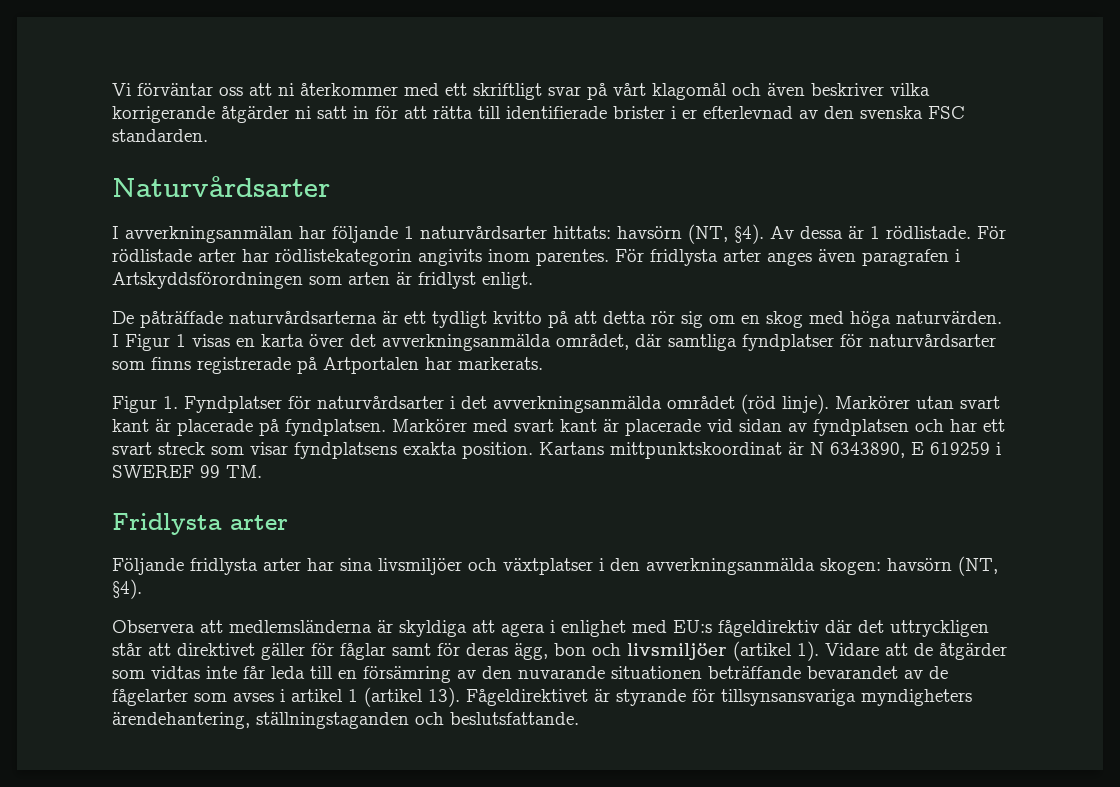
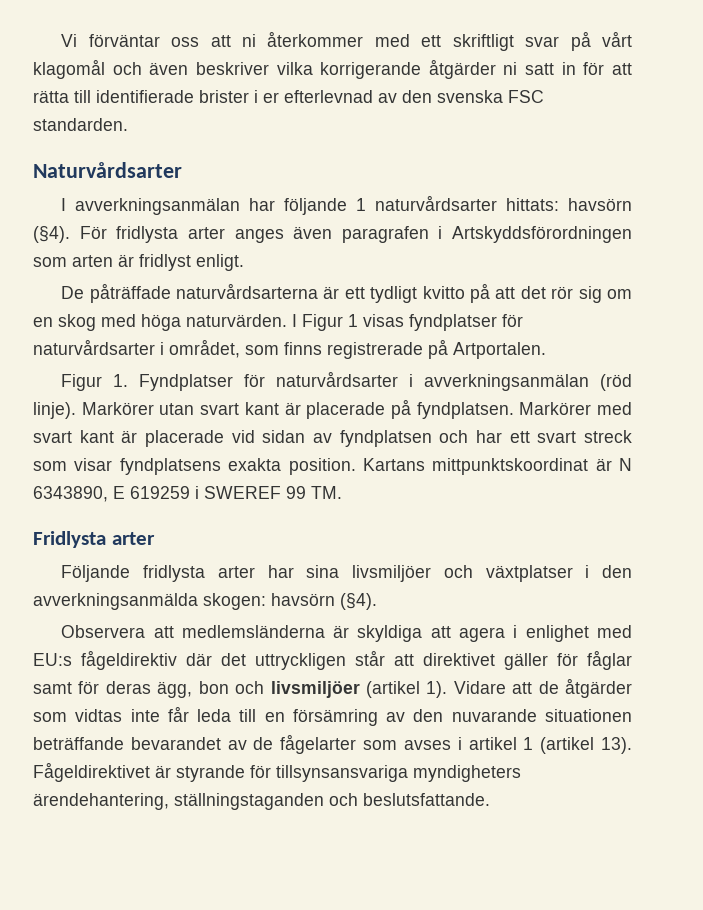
[688,224,1006,244] [112,249,609,266] (NT, §4). Av dessa är 1 rödlistade. För rödlistade arter har rödlistekategorin angivits inom parentes. -> [33,226,70,243] (§4).
[603,311,646,324] detta -> [520,286,546,299] det
[236,334,737,351] en karta över det avverkningsanmälda området, där samtliga -> (404, 320) none
(996, 340) none -> [160,339,240,358] i området,
[323,357,543,374] Artportalen har markerats. -> [453,342,546,359] Artportalen.
[461,396,735,413] det avverkningsanmälda området -> [424,374,590,391] avverkningsanmälan
[958,556,998,576] [112,579,142,599] (NT, §4). -> [340,593,377,610] (§4).

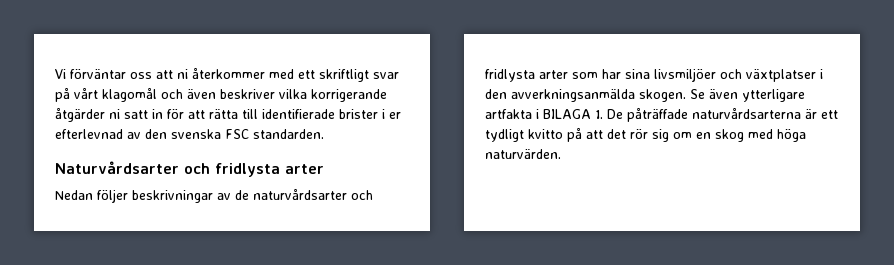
[61,195,632,215] [33,226,632,243] [33,254,244,271] // I avverkningsanmälan har följande 1 naturvårdsarter hittats: havsörn (§4). För fridlysta arter anges även paragrafen i Artskyddsförordningen som arten är fridlyst enligt. // -> [184,163,324,177] [55,188,373,203] [485,68,823,82] [485,89,805,102] [485,109,603,119] och fridlysta arter // Nedan följer beskrivningar av de naturvårdsarter och fridlysta arter som har sina livsmiljöer och växtplatser i den avverkningsanmälda skogen. Se även ytterligare artfakta i BILAGA 1.
[292,314,523,331] [33,339,546,359] [61,371,632,391] [33,399,632,419] [33,430,633,447] [33,458,632,475] [33,486,342,502] [33,531,155,548] [61,565,632,582] [33,593,377,610] [61,625,632,642] [33,650,632,670] [33,678,633,698] [33,706,632,726] [33,734,632,754] [33,762,521,782] [33,793,490,810] I Figur 1 visas fyndplatser för naturvårdsarter i området, som finns registrerade på Artportalen. // Figur 1. Fyndplatser för naturvårdsarter i avverkningsanmälan (röd linje). Markörer utan svart kant är placerade på fyndplatsen. Markörer med svart kant är placerade vid sidan av fyndplatsen och har ett svart streck som visar fyndplatsens exakta position. Kartans mittpunktskoordinat är N 6343890, E 619259 i SWEREF 99 TM. // Fridlysta arter // Följande fridlysta arter har sina livsmiljöer och växtplatser i den avverkningsanmälda skogen: havsörn (§4). // Observera att medlemsländerna är skyldiga att agera i enlighet med EU:s fågeldirektiv där det uttryckligen står att direktivet gäller för fåglar samt för deras ägg, bon och livsmiljöer (artikel 1). Vidare att de åtgärder som vidtas inte får leda till en försämring av den nuvarande situationen beträffande bevarandet av de fågelarter som avses i artikel 1 (artikel 13). Fågeldirektivet är styrande för tillsynsansvariga myndigheters ärendehantering, ställningstaganden och beslutsfattande. -> (561, 154) none

